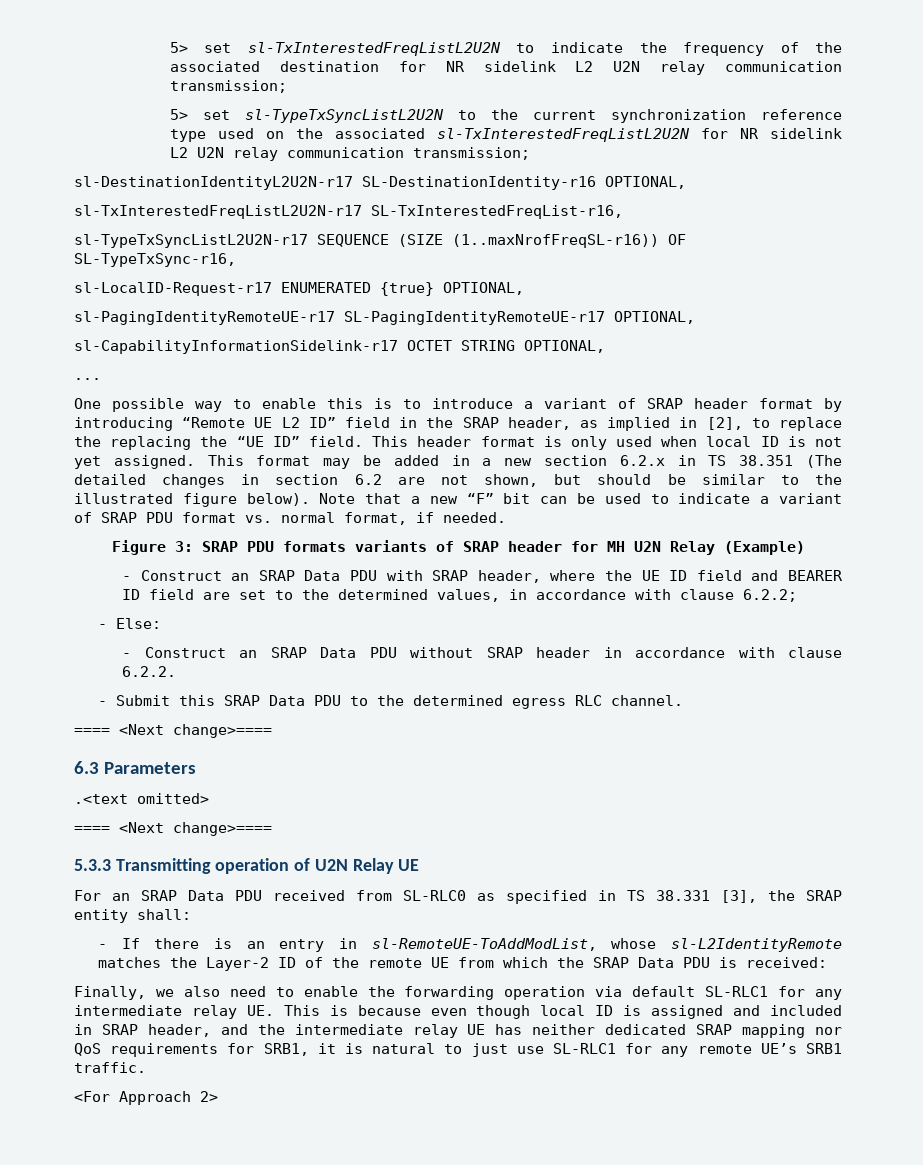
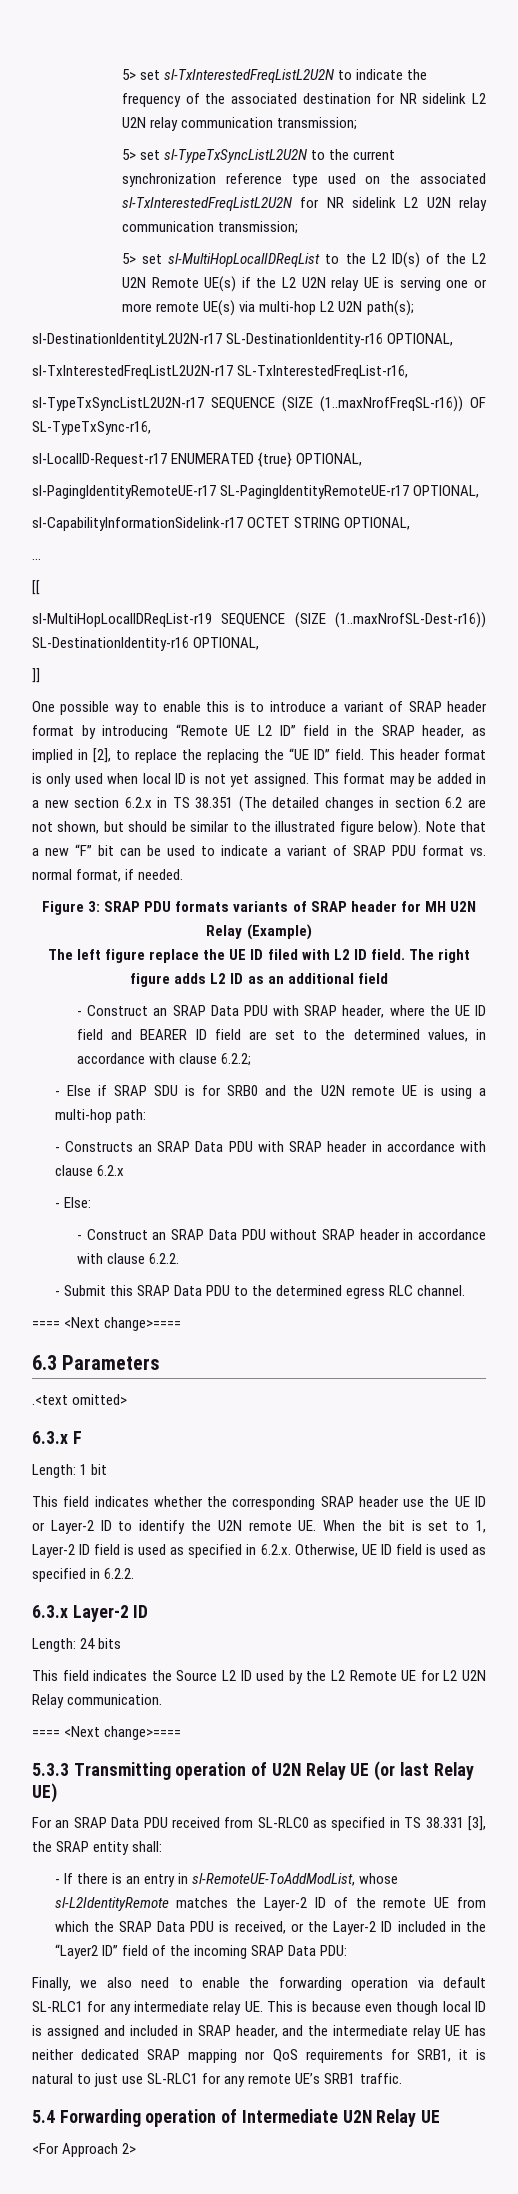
(530, 153) none -> [122,252,487,268] [122,276,488,292] [122,300,414,316] // 5> set sl-MultiHopLocalIDReqList to the L2 ID(s) of the L2 U2N Remote UE(s) if the L2 U2N relay UE is serving one or more remote UE(s) via multi-hop L2 U2N path(s);
(101, 379) none -> [32,580,40,595] [32,612,486,628] [32,637,260,651] [32,668,40,683] // [[ // sl-MultiHopLocalIDReqList-r19 SEQUENCE (SIZE (1..maxNrofSL-Dest-r16)) SL-DestinationIdentity-r16 OPTIONAL, // ]]
(805, 548) none -> [48,949,470,963] [130,973,388,987] // The left figure replace the UE ID filed with L2 ID field. The right figure adds L2 ID as an additional field
(797, 595) none -> [54,1085,487,1099] [54,1109,146,1123] [54,1141,487,1152] [54,1165,124,1176] // - Else if SRAP SDU is for SRB0 and the U2N remote UE is using a multi-hop path: // - Constructs an SRAP Data PDU with SRAP header in accordance with clause 6.2.x
(209, 798) none -> [32,1431,82,1444] [32,1464,108,1478] [32,1496,486,1510] [32,1520,487,1534] [32,1544,486,1558] [32,1568,135,1582] [32,1605,149,1622] [32,1638,122,1652] [32,1670,487,1684] [32,1694,163,1708] // 6.3.x F // Length: 1 bit // This field indicates whether the corresponding SRAP header use the UE ID or Layer-2 ID to identify the U2N remote UE. When the bit is set to 1, Layer-2 ID field is used as specified in 6.2.x. Otherwise, UE ID field is used as specified in 6.2.2. // 6.3.x Layer-2 ID // Length: 24 bits // This field indicates the Source L2 ID used by the L2 Remote UE for L2 U2N Relay communication.
(420, 865) none -> [374,1761,474,1781] [32,1783,57,1803] (or last Relay UE)
[745,957,827,968] received: -> [234,1921,486,1935] [54,1944,347,1959] received, or the Layer-2 ID included in the “Layer2 ID” field of the incoming SRAP Data PDU:
(146, 1067) none -> [32,2109,441,2127] // 5.4 Forwarding operation of Intermediate U2N Relay UE

